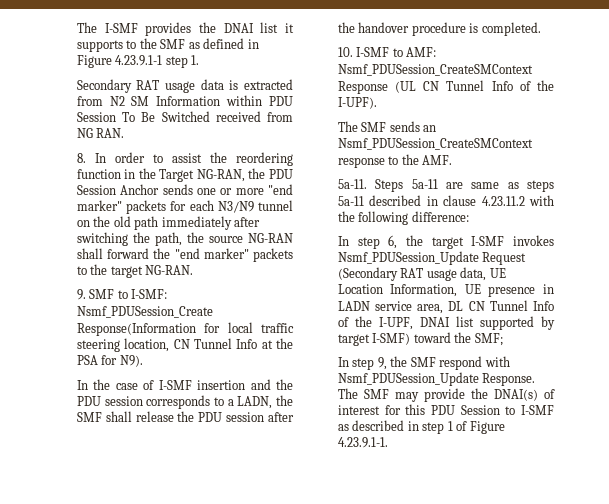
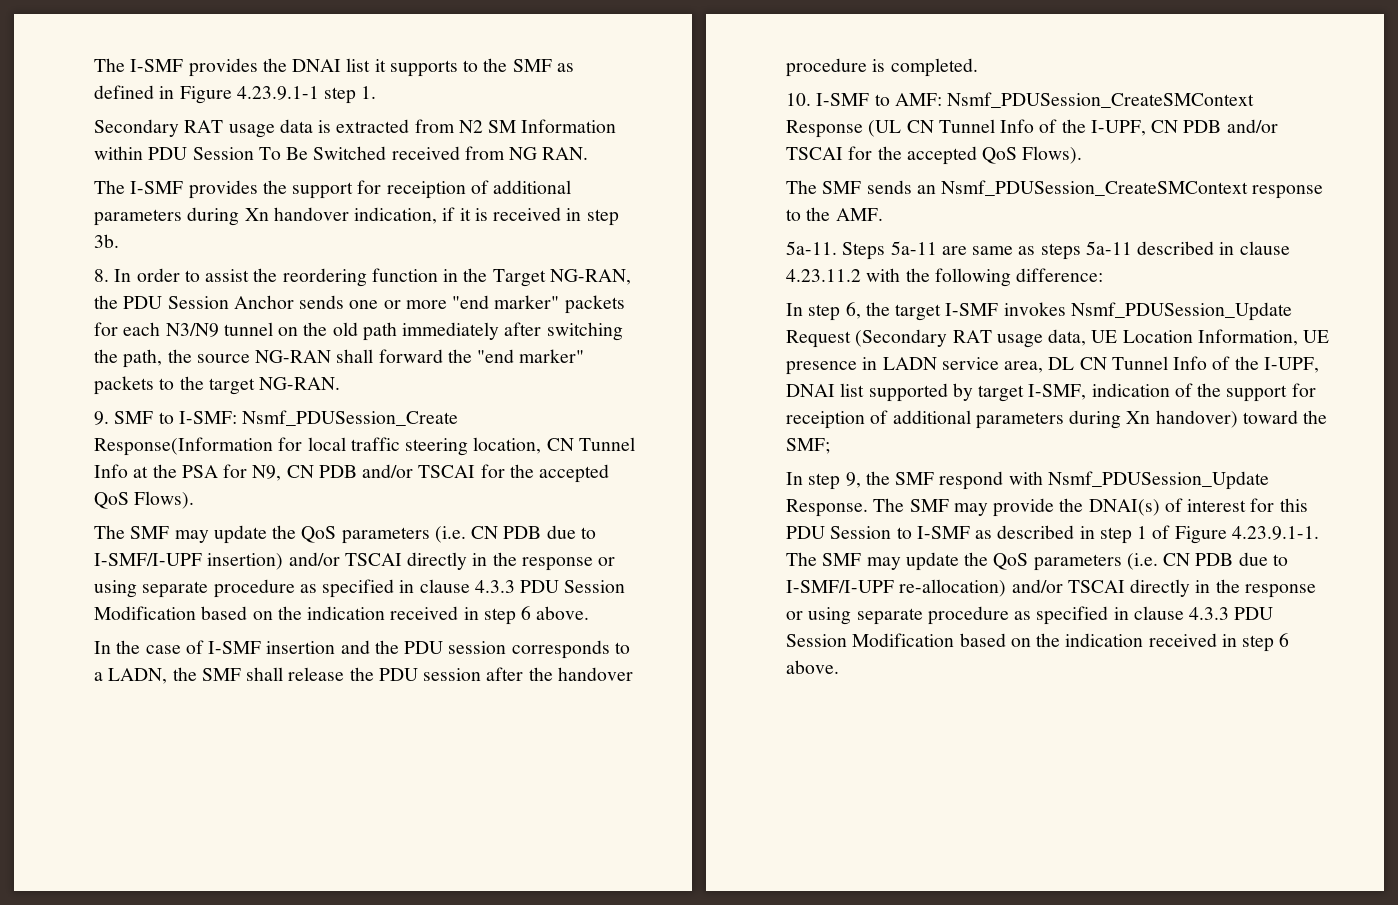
(125, 133) none -> [94,180,572,199] [94,207,619,226] [94,234,120,248] // The I-SMF provides the support for receiption of additional parameters during Xn handover indication, if it is received in step 3b.
[119,355,143,367] N9). -> [252,464,610,483] [94,491,195,509] [94,525,596,544] [94,552,616,571] [94,579,626,598] [94,606,590,625] N9, CN PDB and/or TSCAI for the accepted QoS Flows). // The SMF may update the QoS parameters (i.e. CN PDB due to I-SMF/I-UPF insertion) and/or TSCAI directly in the response or using separate procedure as specified in clause 4.3.3 PDU Session Modification based on the indication received in step 6 above.
[337,97,377,109] I-UPF). -> [1090,119,1278,136] [786,146,1083,165] I-UPF, CN PDB and/or TSCAI for the accepted QoS Flows).
[372,333,411,345] I-SMF) -> [1028,383,1316,402] [786,410,1238,429] I-SMF, indication of the support for receiption of additional parameters during Xn handover)
(388, 442) none -> [786,552,1288,571] [786,579,1316,598] [786,606,1274,625] [786,633,1290,652] [786,660,840,674] The SMF may update the QoS parameters (i.e. CN PDB due to I-SMF/I-UPF re-allocation) and/or TSCAI directly in the response or using separate procedure as specified in clause 4.3.3 PDU Session Modification based on the indication received in step 6 above.

